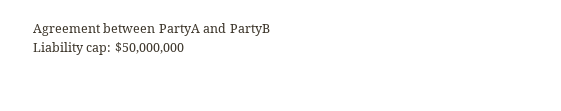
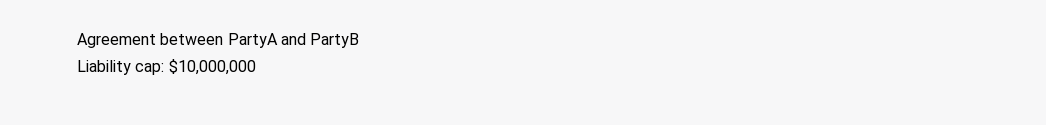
[114,42,184,54] $50,000,000 -> [168,59,256,75] $10,000,000

